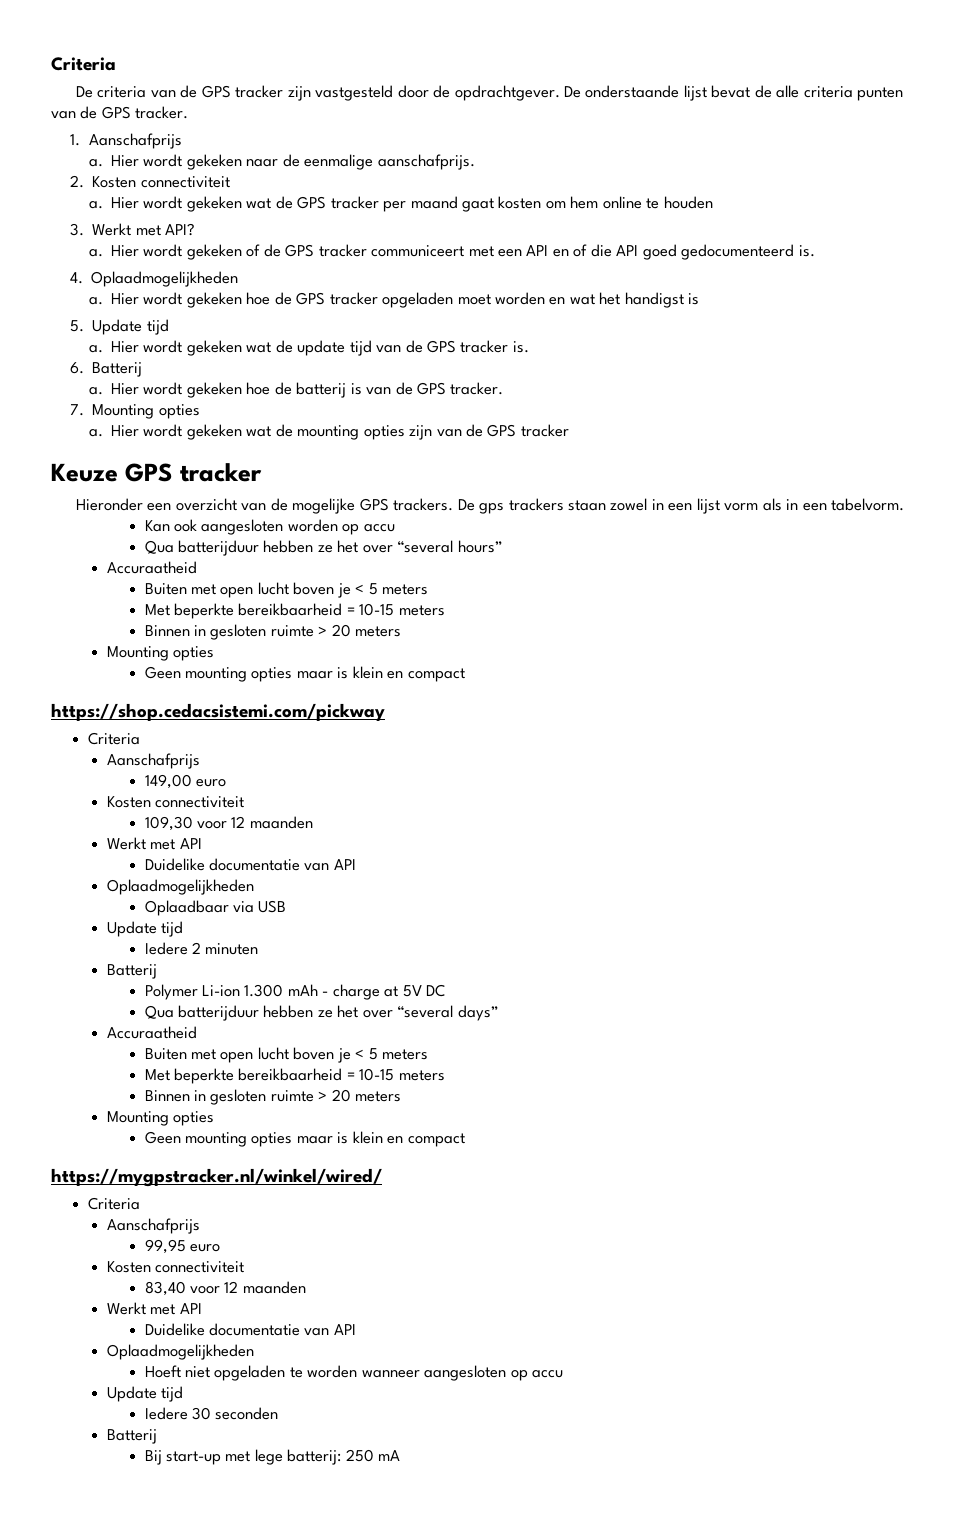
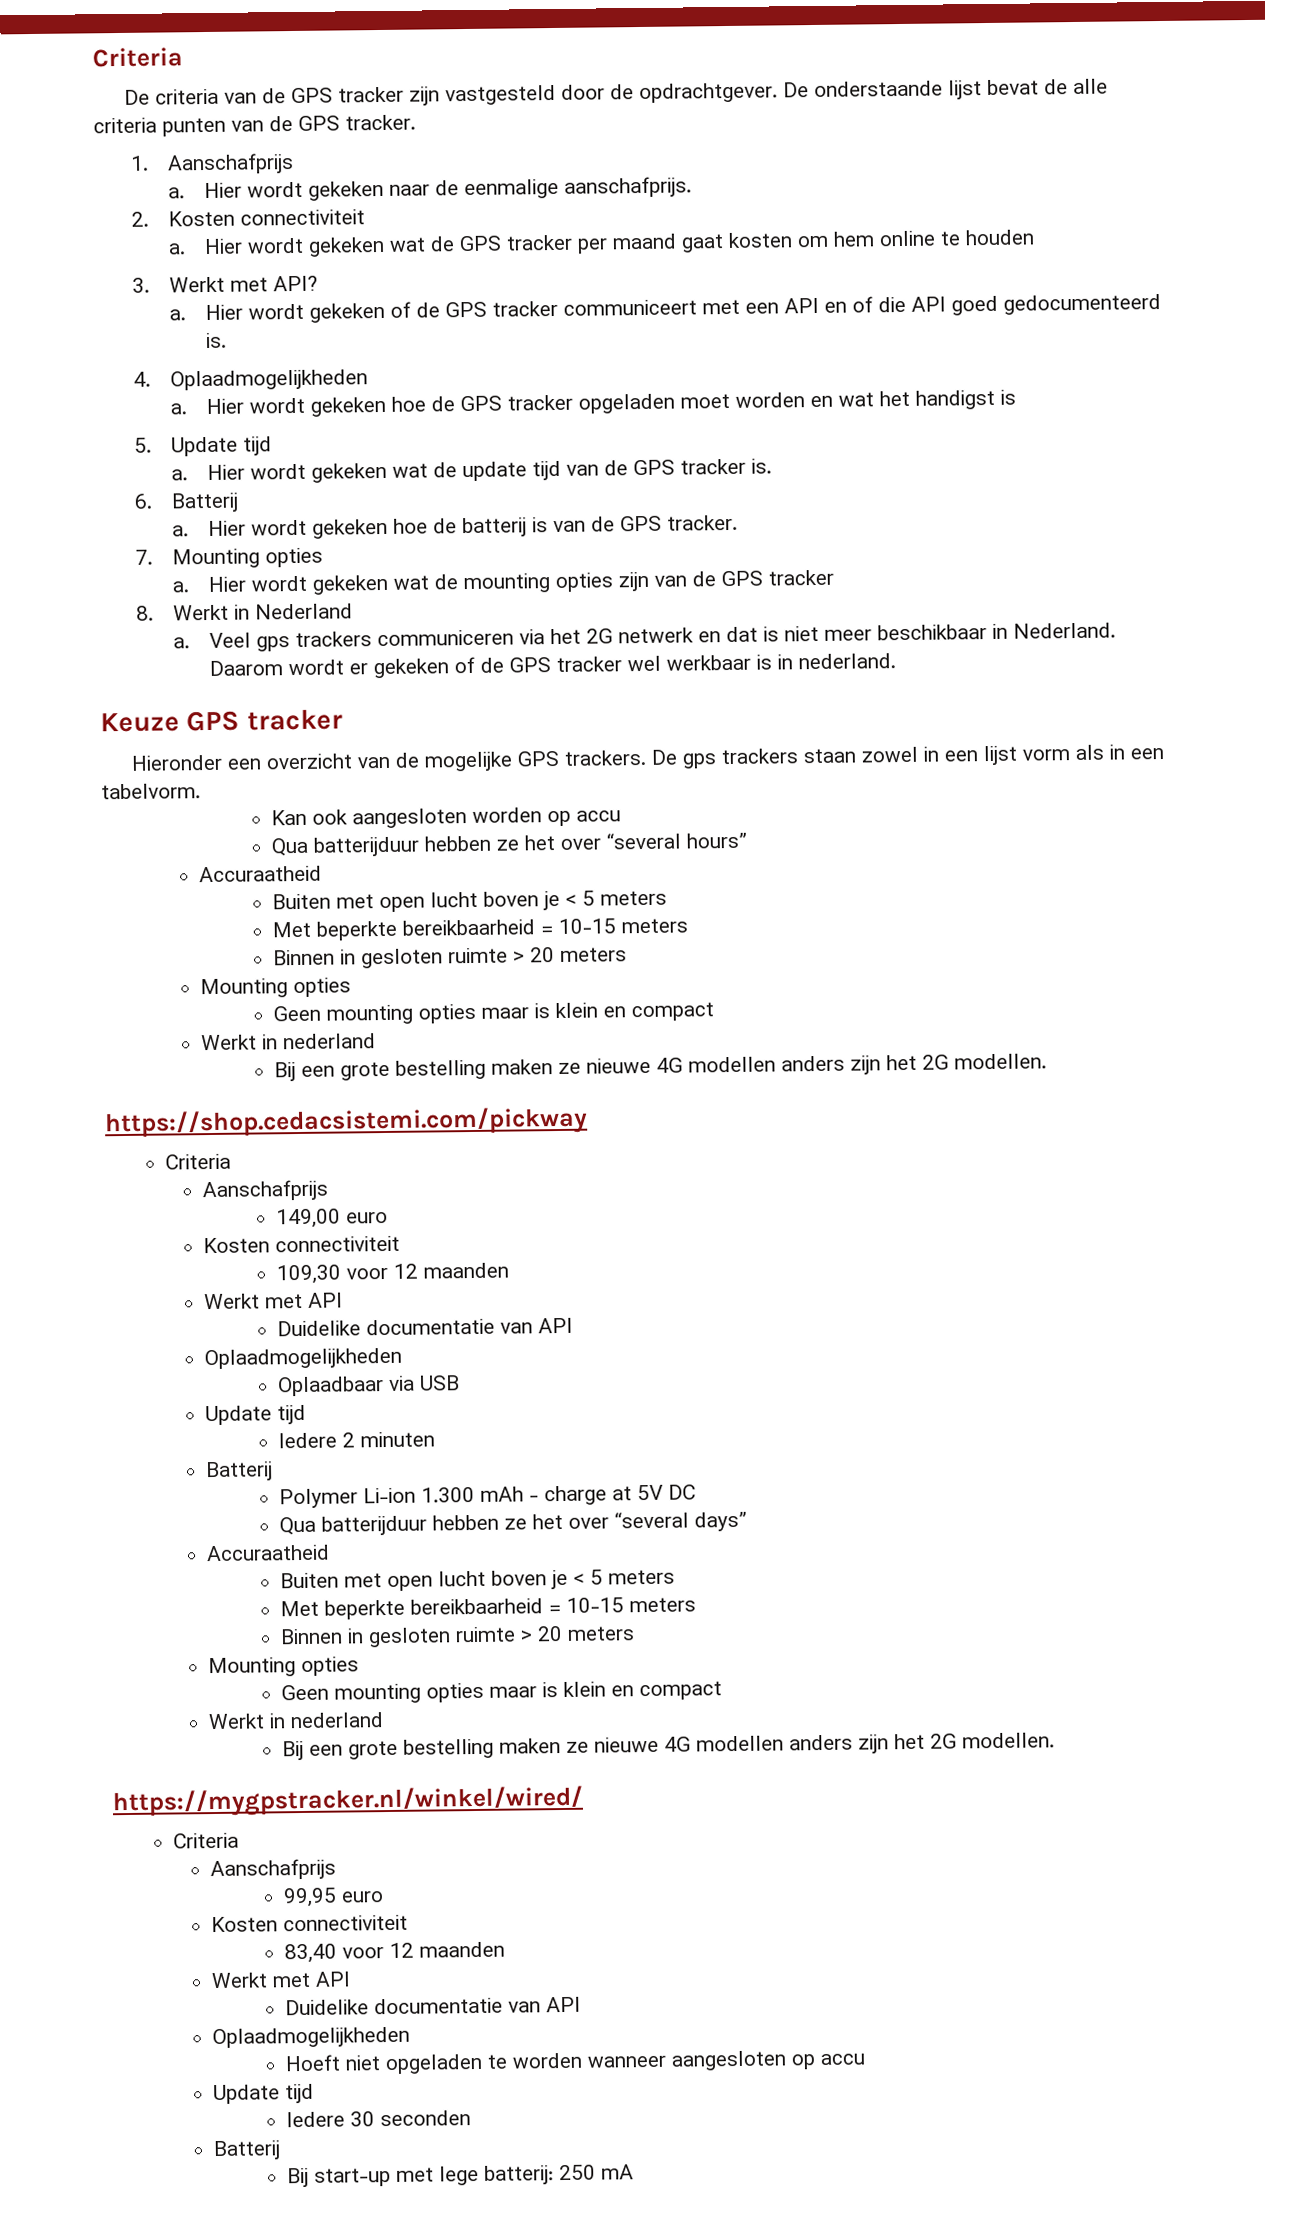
(569, 430) none -> [135,603,353,621] [172,622,1117,652] [209,653,897,679] // 8. Werkt in Nederland // a. Veel gps trackers communiceren via het 2G netwerk en dat is niet meer beschikbaar in Nederland. Daarom wordt er gekeken of de GPS tracker wel werkbaar is in nederland.
(465, 675) none -> [200,1033,376,1051] [274,1053,1048,1082] // Werkt in nederland // Bij een grote bestelling maken ze nieuwe 4G modellen anders zijn het 2G modellen.
(465, 1140) none -> [207,1712,384,1730] [282,1732,1056,1761] // Werkt in nederland // Bij een grote bestelling maken ze nieuwe 4G modellen anders zijn het 2G modellen.

